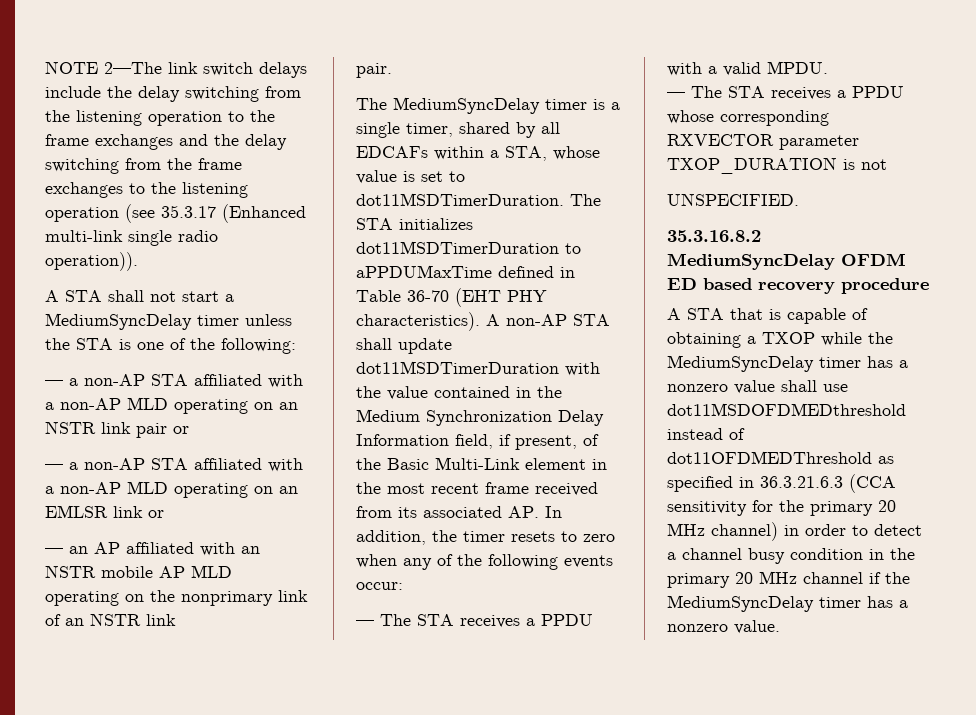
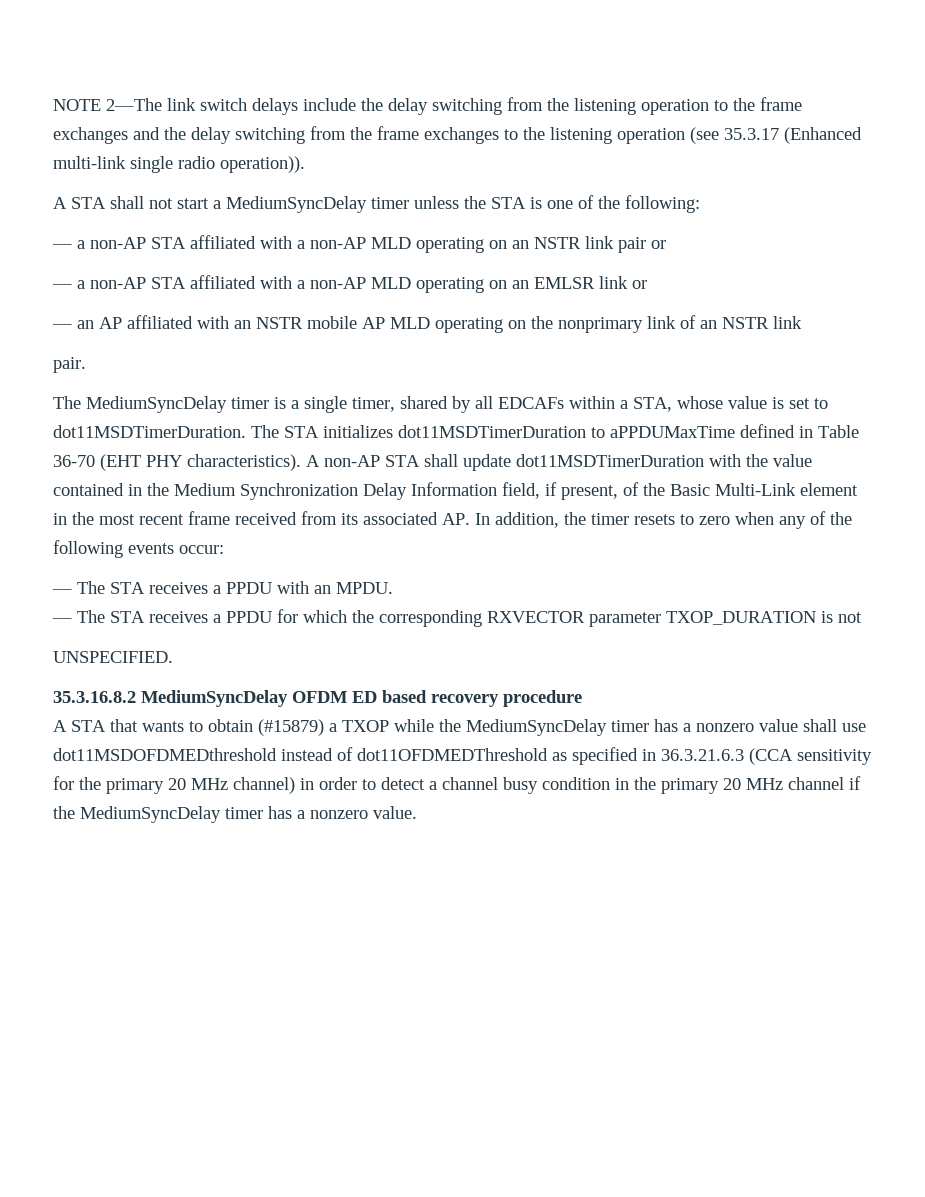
[708,62,761,76] a valid -> [314,585,331,594] an
[667,110,714,124] whose -> [277,609,374,623] for which the
[769,308,868,324] [667,332,741,348] is capable of obtaining -> [142,719,324,736] wants to obtain (#15879)

